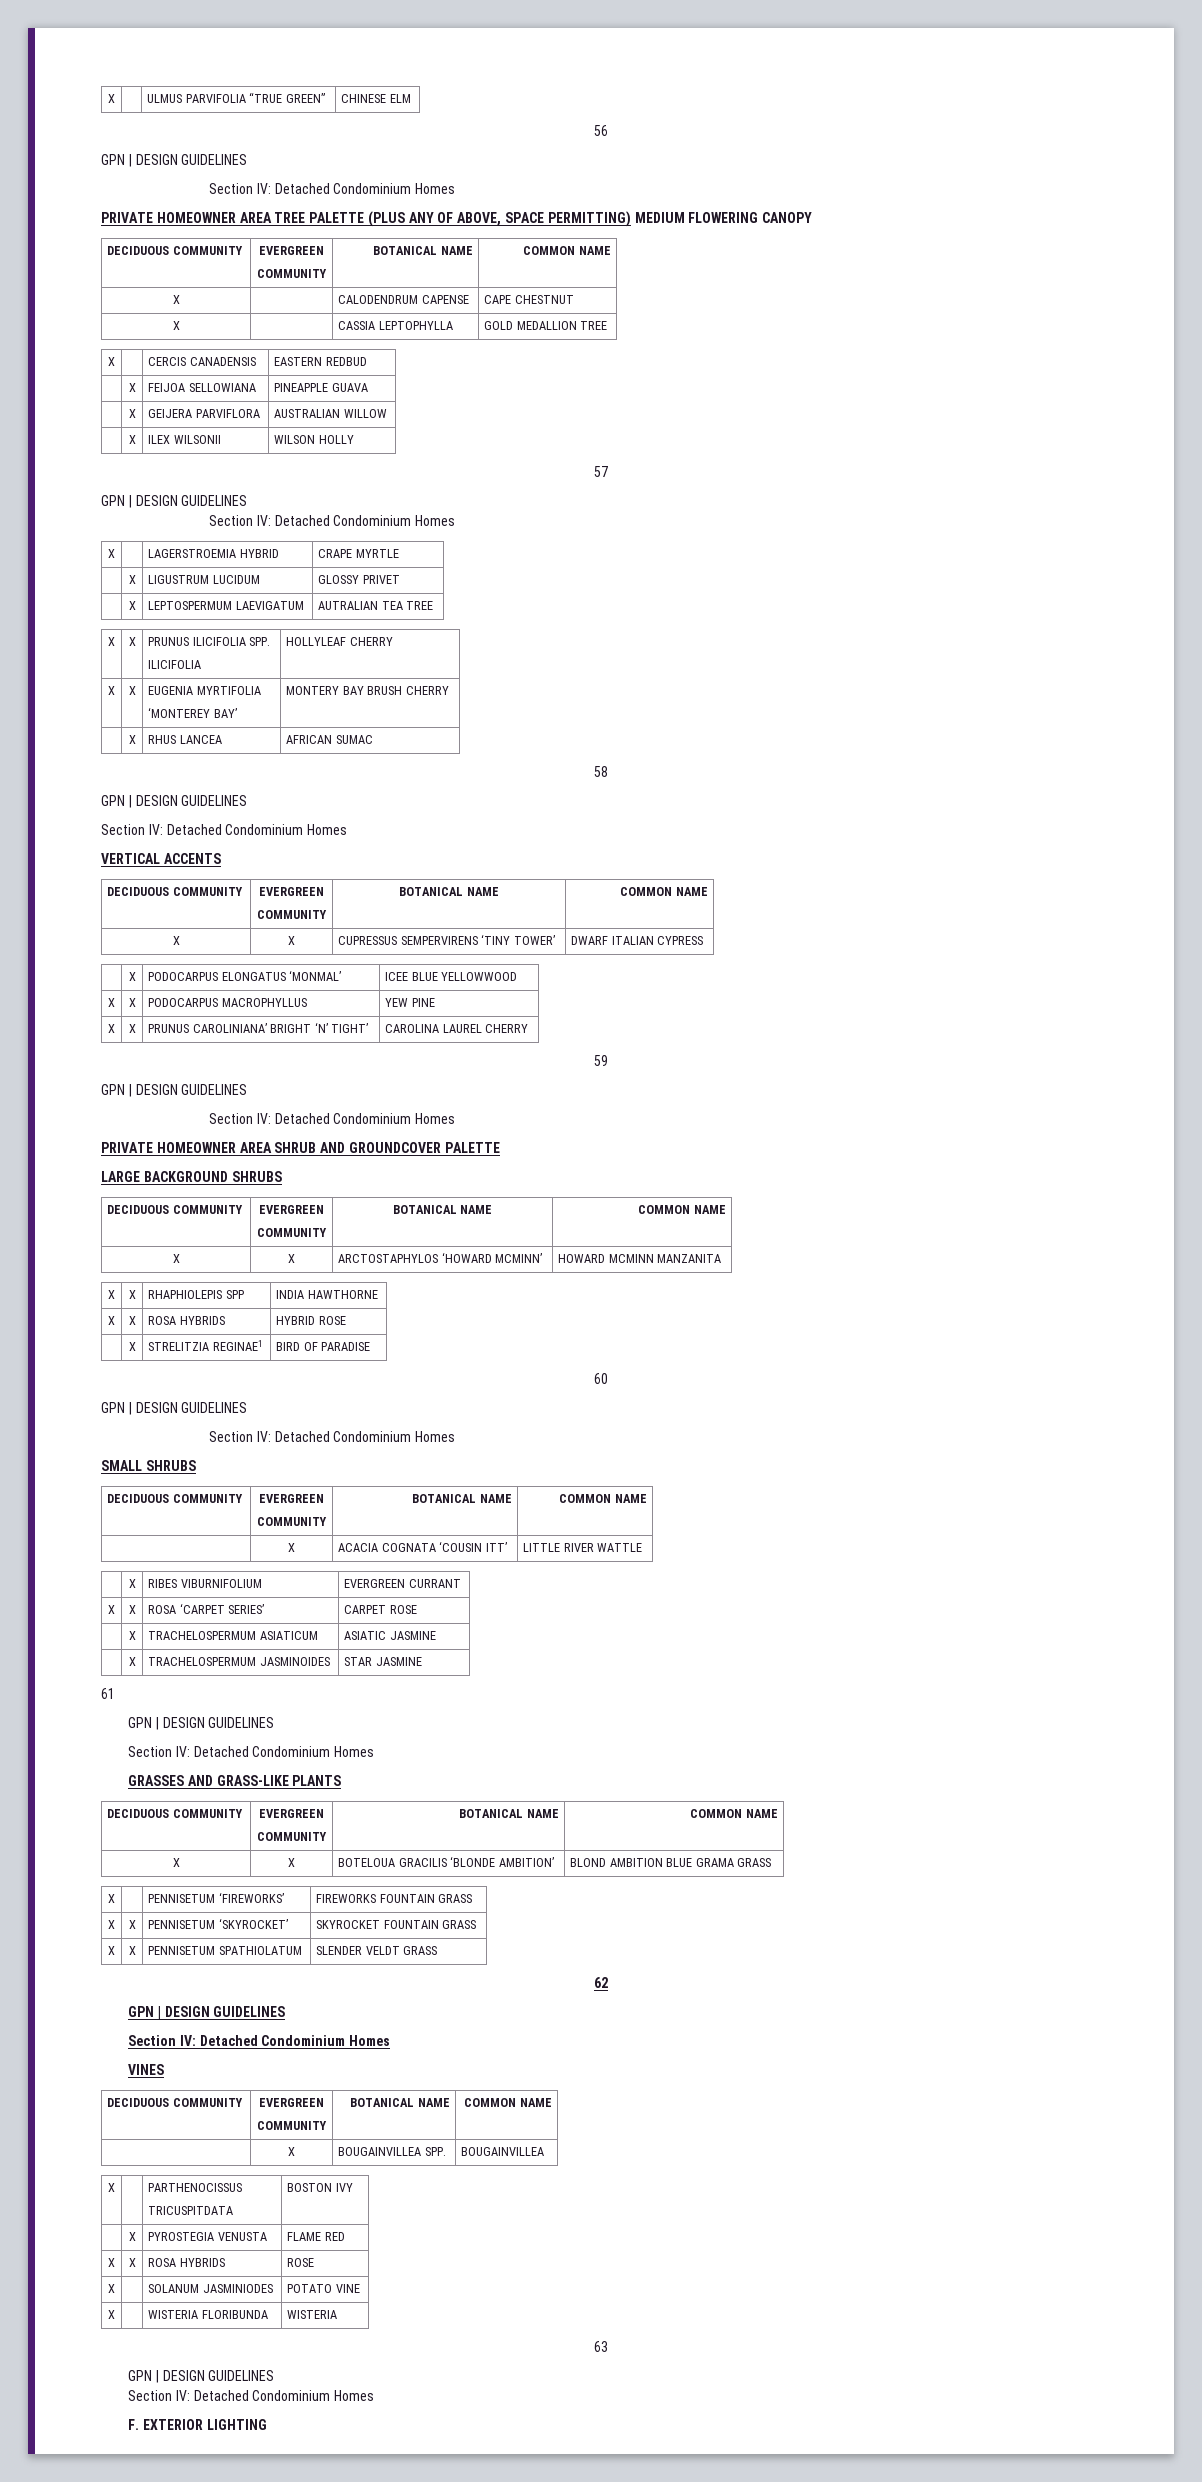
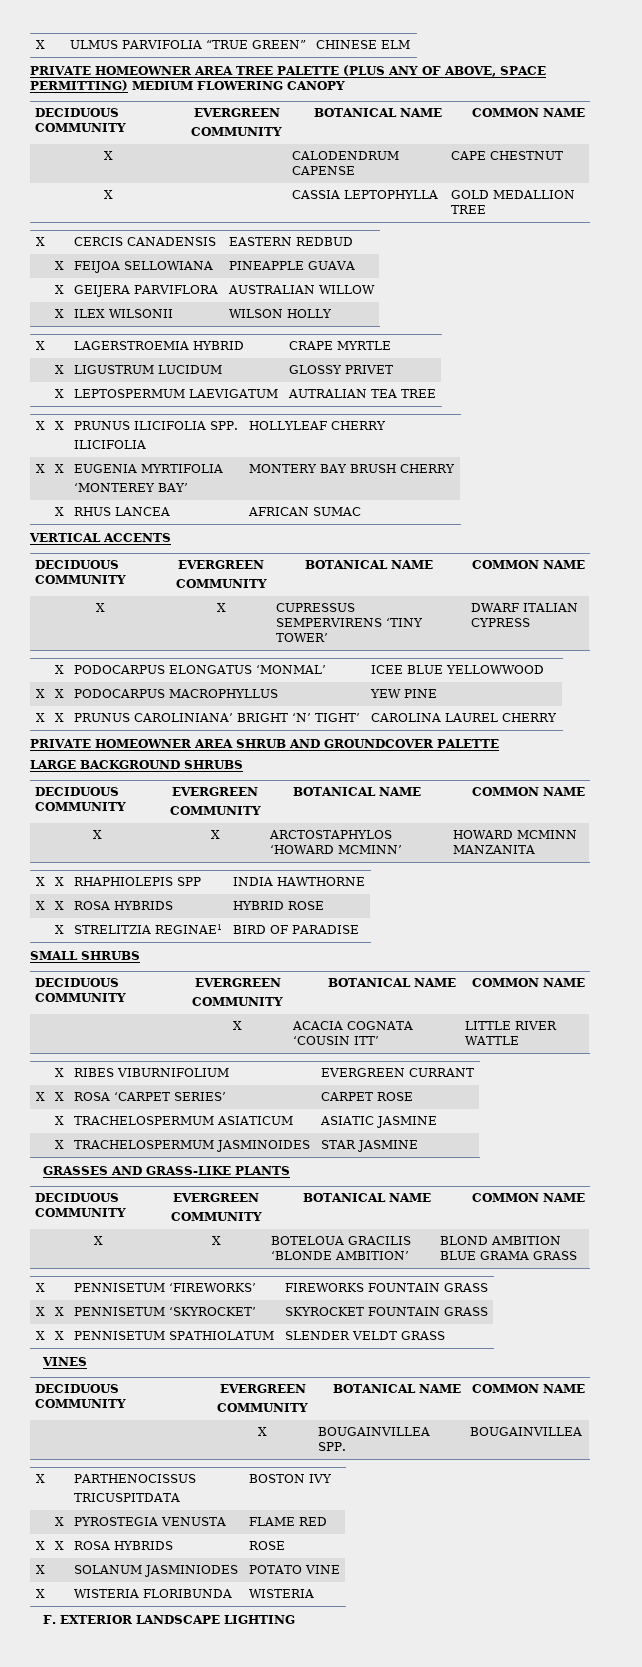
[594,125,608,136] [101,154,248,167] [208,183,456,194] // 56 // GPN | DESIGN GUIDELINES // Section IV: Detached Condominium Homes -> (410, 44) none
[594,466,608,477] [101,495,248,508] [208,515,456,526] // 57 // GPN | DESIGN GUIDELINES // Section IV: Detached Condominium Homes -> (332, 313) none
[594,766,608,777] [101,795,248,808] [101,824,348,835] // 58 // GPN | DESIGN GUIDELINES // Section IV: Detached Condominium Homes -> (361, 511) none
[594,1055,608,1066] [101,1084,248,1097] [208,1113,456,1124] // 59 // GPN | DESIGN GUIDELINES // Section IV: Detached Condominium Homes -> (557, 717) none
[594,1373,608,1384] [101,1402,248,1415] [208,1431,456,1442] // 60 // GPN | DESIGN GUIDELINES // Section IV: Detached Condominium Homes -> (359, 929) none
[101,1688,115,1699] [127,1717,275,1730] [127,1746,375,1757] // 61 // GPN | DESIGN GUIDELINES // Section IV: Detached Condominium Homes -> (418, 1146) none
[594,1977,608,1988] [127,2006,286,2019] [127,2035,391,2046] // 62 // GPN | DESIGN GUIDELINES // Section IV: Detached Condominium Homes -> (445, 1335) none
[594,2341,608,2352] [127,2370,275,2383] [127,2390,375,2401] // 63 // GPN | DESIGN GUIDELINES // Section IV: Detached Condominium Homes -> (314, 1593) none
(203, 2424) none -> [135,1615,220,1624] LANDSCAPE

